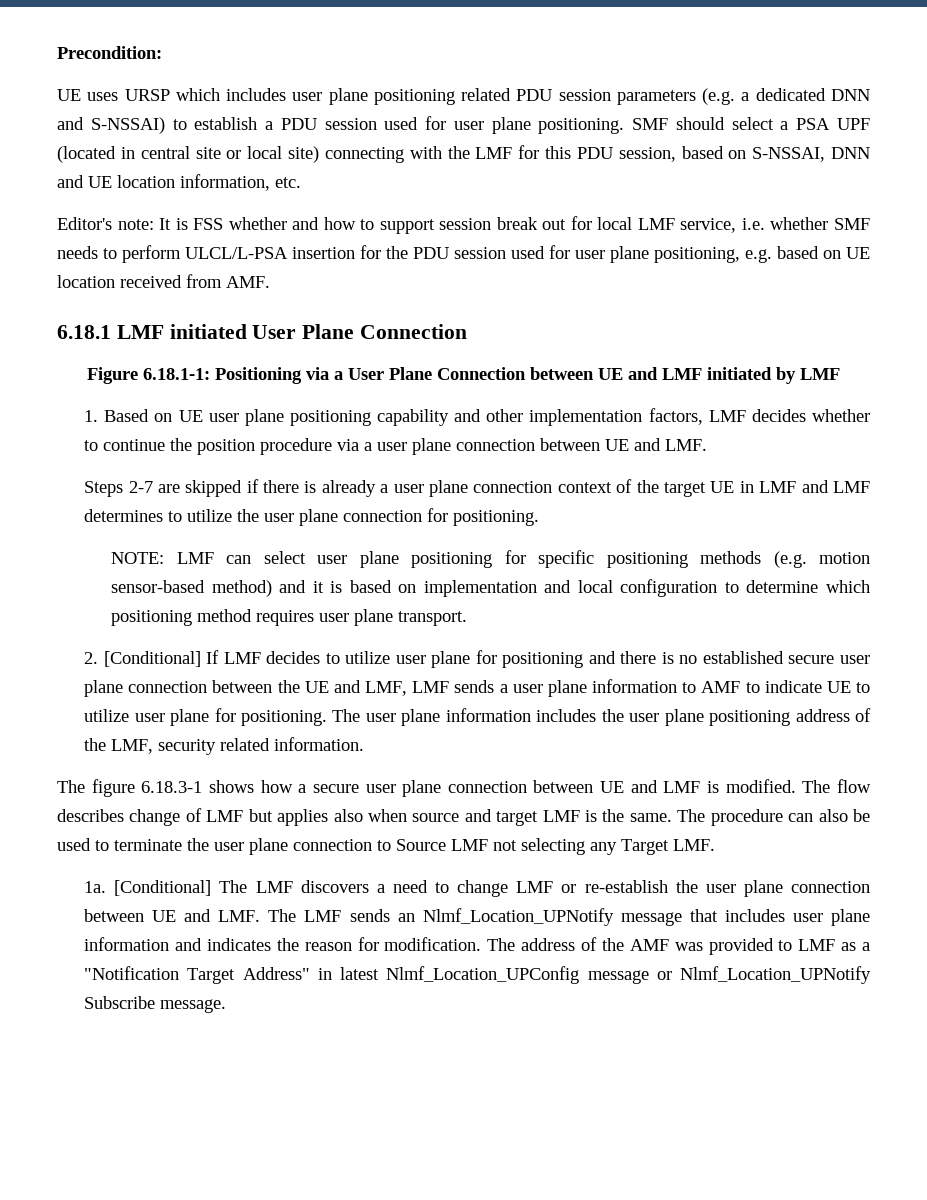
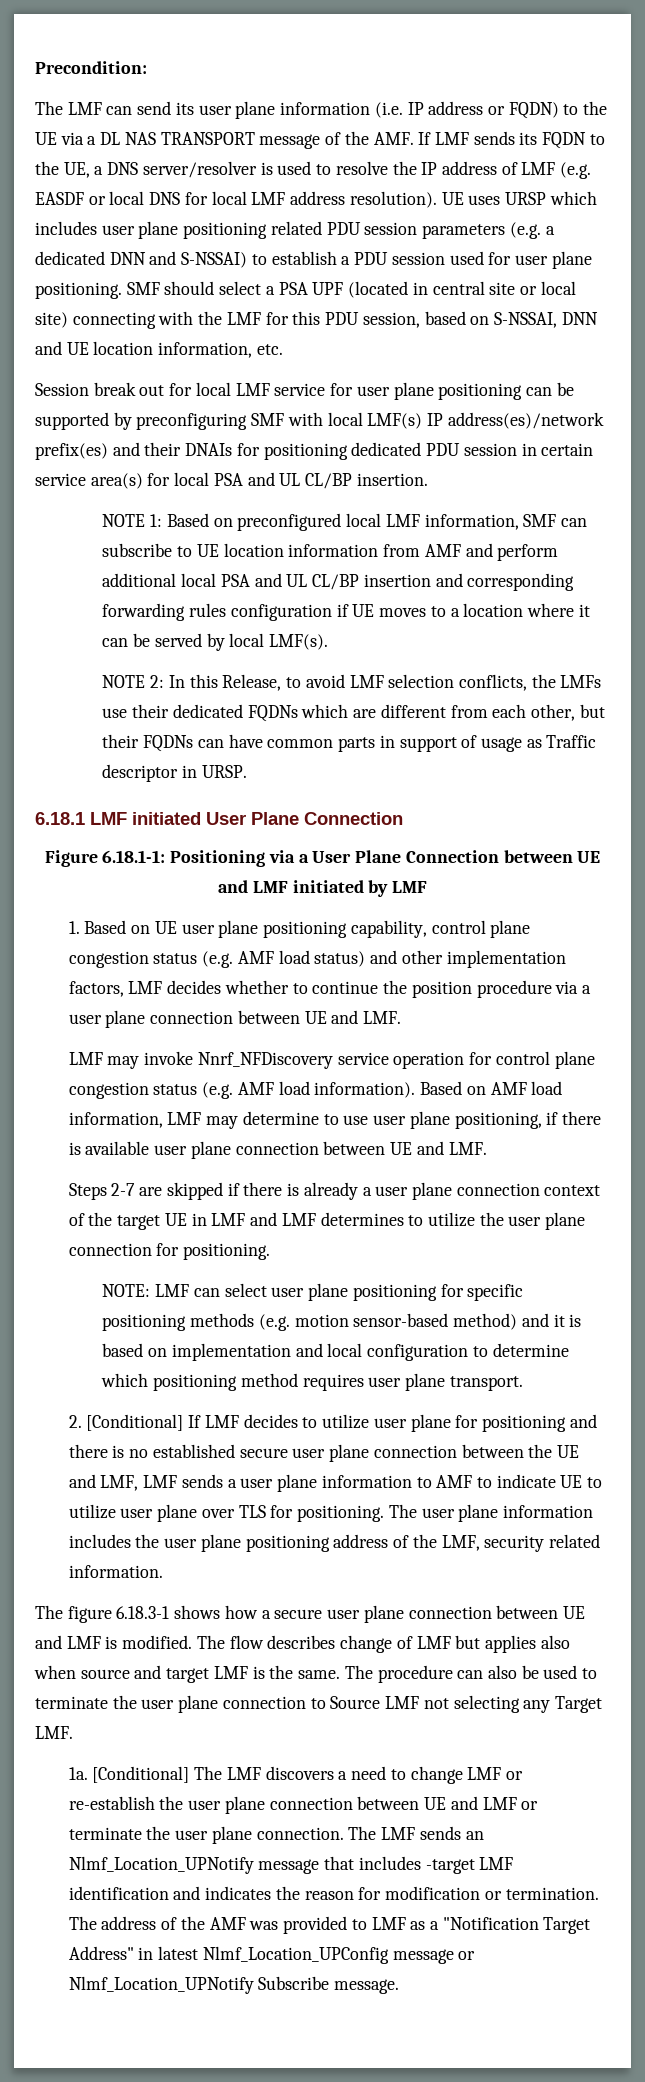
(162, 52) none -> [35,101,608,119] [35,131,605,149] [35,161,592,179] [35,191,437,208] The LMF can send its user plane information (i.e. IP address or FQDN) to the UE via a DL NAS TRANSPORT message of the AMF. If LMF sends its FQDN to the UE, a DNS server/resolver is used to resolve the IP address of LMF (e.g. EASDF or local DNS for local LMF address resolution).
[57,217,492,234] Editor's note: It is FSS whether and how to support session -> [35,383,89,396] Session
[680,217,870,233] [57,245,870,263] [57,274,270,288] service, i.e. whether SMF needs to perform ULCL/L-PSA insertion for the PDU session used for user plane positioning, e.g. based on UE location received from AMF. -> [274,382,574,400] [35,412,604,430] [35,442,594,460] [35,472,428,489] [102,513,588,531] [102,543,559,561] [102,573,575,591] [102,603,590,621] [102,633,329,651] [102,674,602,691] [102,704,605,722] [102,734,597,752] [102,764,247,782] service for user plane positioning can be supported by preconfiguring SMF with local LMF(s) IP address(es)/network prefix(es) and their DNAIs for positioning dedicated PDU session in certain service area(s) for local PSA and UL CL/BP insertion. // NOTE 1: Based on preconfigured local LMF information, SMF can subscribe to UE location information from AMF and perform additional local PSA and UL CL/BP insertion and corresponding forwarding rules configuration if UE moves to a location where it can be served by local LMF(s). // NOTE 2: In this Release, to avoid LMF selection conflicts, the LMFs use their dedicated FQDNs which are different from each other, but their FQDNs can have common parts in support of usage as Traffic descriptor in URSP.
[377,409,450,426] capability -> [350,920,531,938] [68,950,366,968] capability, control plane congestion status (e.g. AMF load status)
(708, 445) none -> [68,1051,595,1069] [68,1081,563,1099] [68,1111,601,1129] [68,1141,487,1159] // LMF may invoke Nnrf_NFDiscovery service operation for control plane congestion status (e.g. AMF load information). Based on AMF load information, LMF may determine to use user plane positioning, if there is available user plane connection between UE and LMF.
(210, 717) none -> [201,1505,266,1518] over TLS
[218,910,261,922] LMF. -> [482,1797,539,1810] [68,1826,344,1844] LMF or terminate the user plane connection.
[792,909,871,926] [84,937,170,951] user plane information -> [425,1857,514,1874] [68,1886,169,1900] -target LMF identification
[384,937,482,951] modification. -> [385,1886,599,1900] modification or termination.

